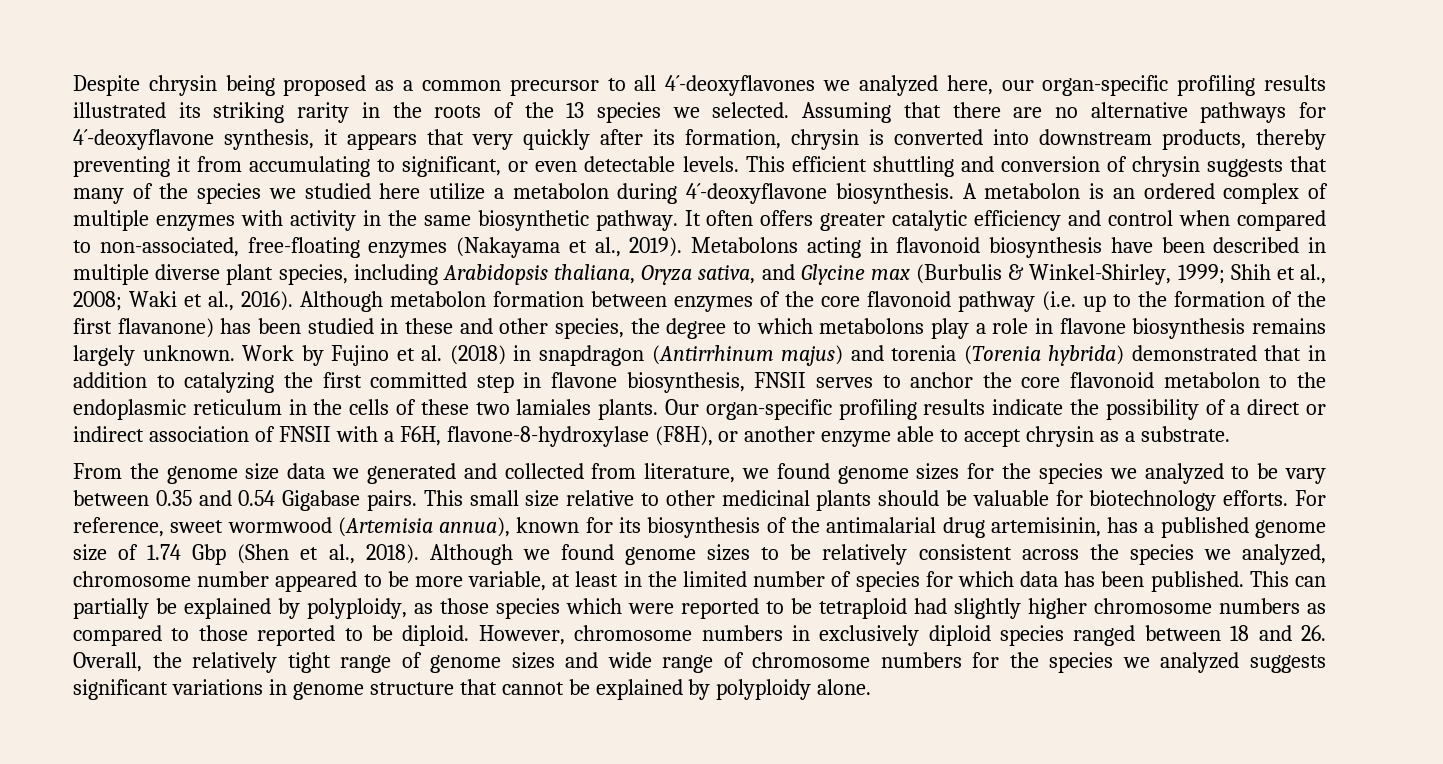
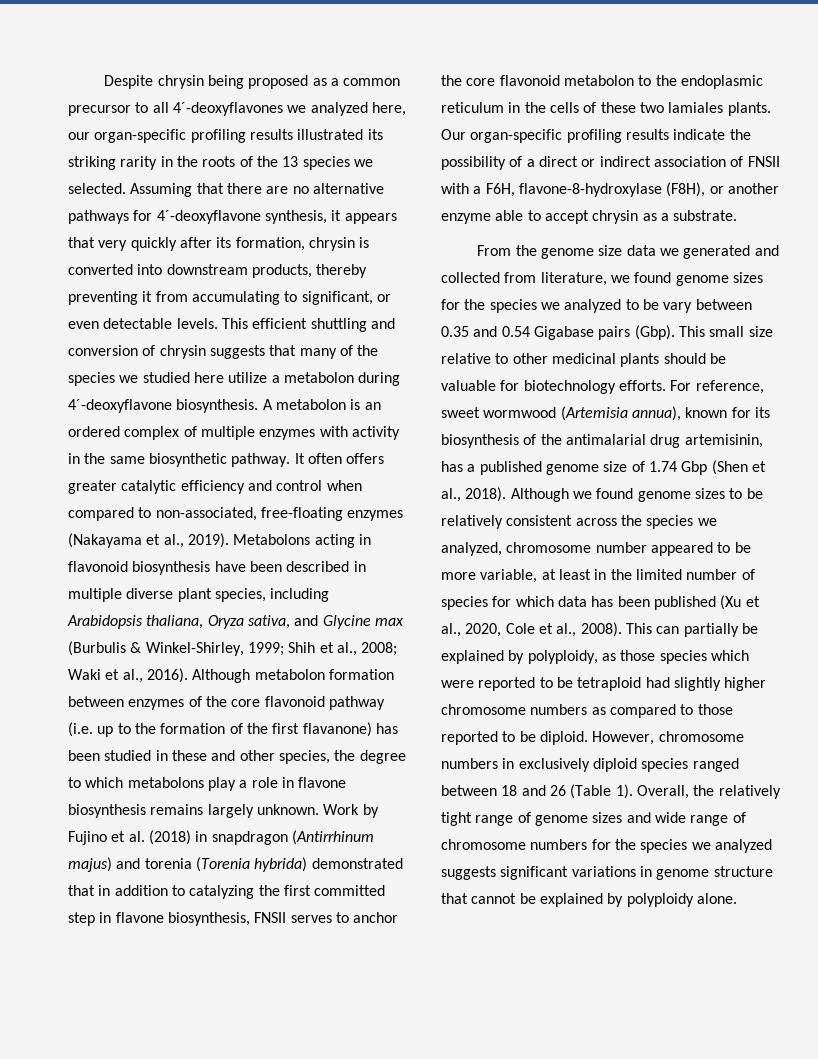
[367,490,418,511] pairs. -> [598,325,675,340] pairs (Gbp).
[1150,571,1244,592] published. -> [653,595,760,610] [441,622,622,637] published (Xu et al., 2020, Cole et al., 2008).
[1301,625,1327,641] 26. -> [549,784,633,799] 26 (Table 1).

